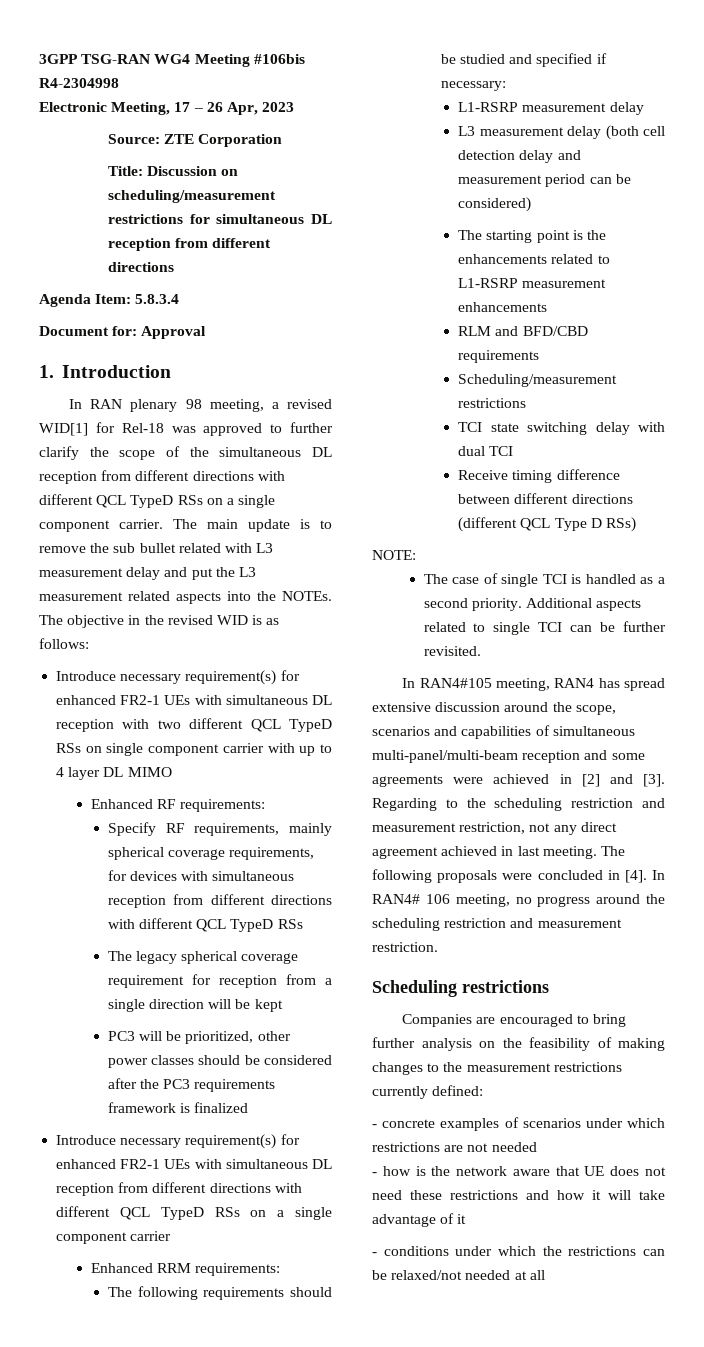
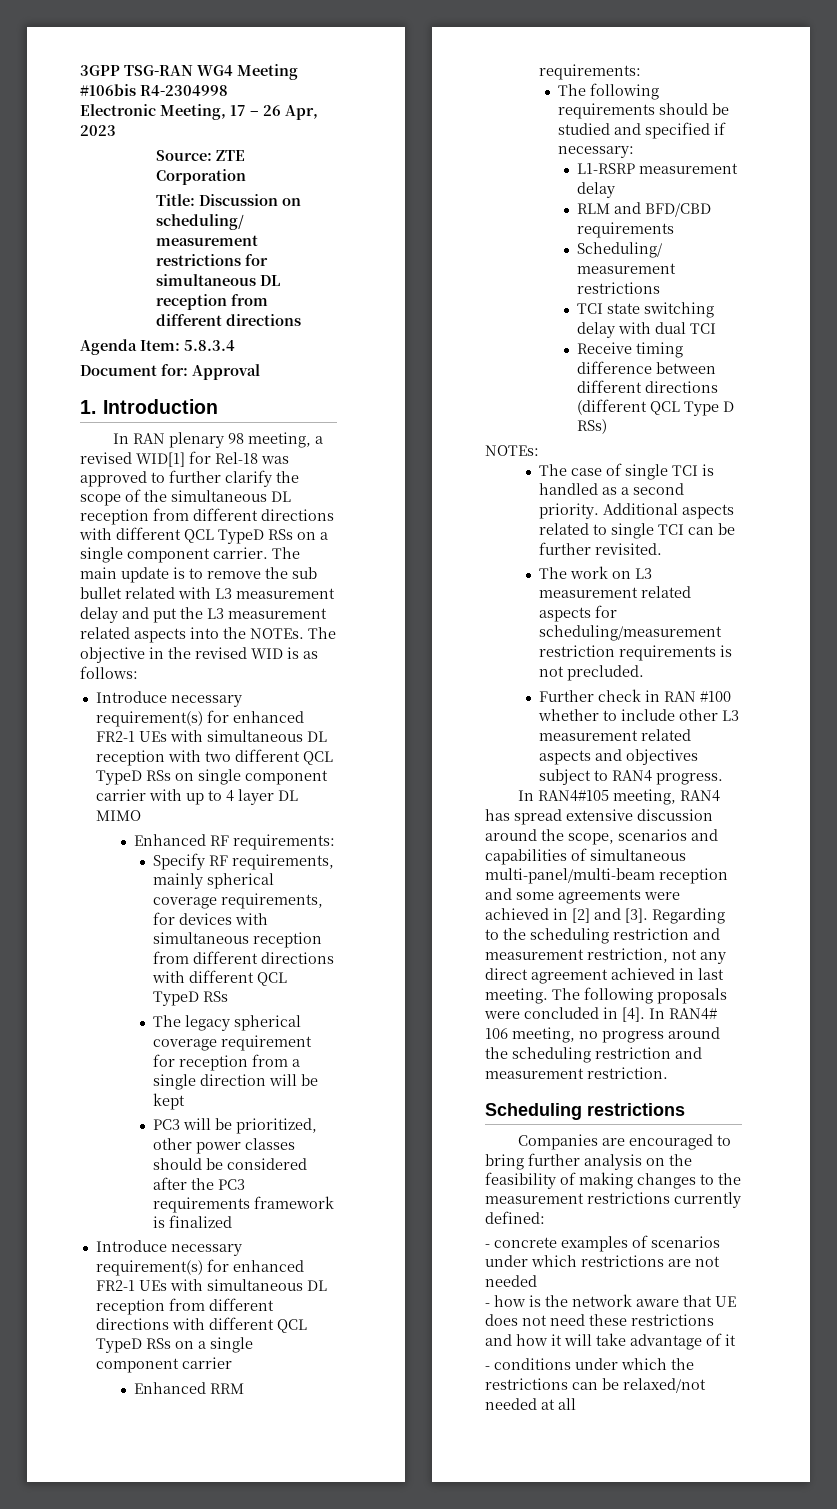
[458,125,665,140] [458,150,581,163] [458,174,631,187] [458,197,532,212] [458,230,606,243] [458,254,610,264] [458,278,607,288] [458,302,548,312] // L3 measurement delay (both cell detection delay and measurement period can be considered) // The starting point is the enhancements related to L1-RSRP measurement enhancements -> (616, 190) none
[372,550,416,560] NOTE: -> [485,445,539,456] NOTEs:
(481, 651) none -> [539,566,653,579] [539,586,692,598] [539,605,618,622] [539,625,723,641] [539,645,733,661] [539,665,645,681] [539,689,732,702] [538,709,740,721] [539,729,692,741] [539,749,699,765] [539,769,724,785] // The work on L3 measurement related aspects for scheduling/measurement restriction requirements is not precluded. // Further check in RAN #100 whether to include other L3 measurement related aspects and objectives subject to RAN4 progress.

